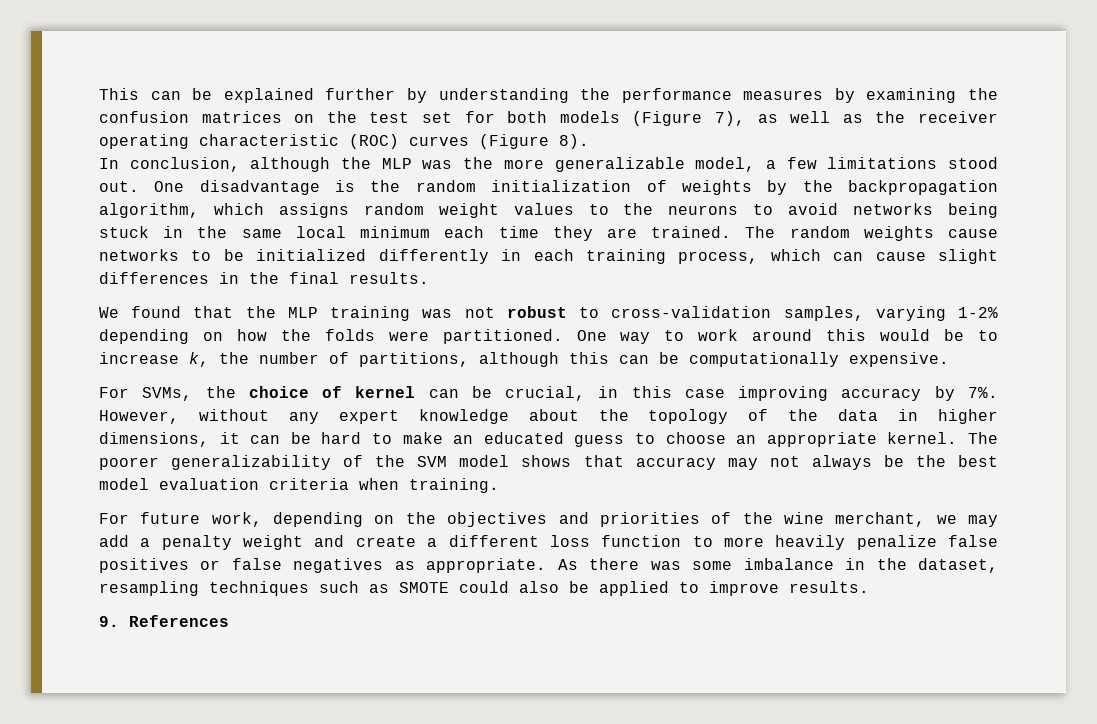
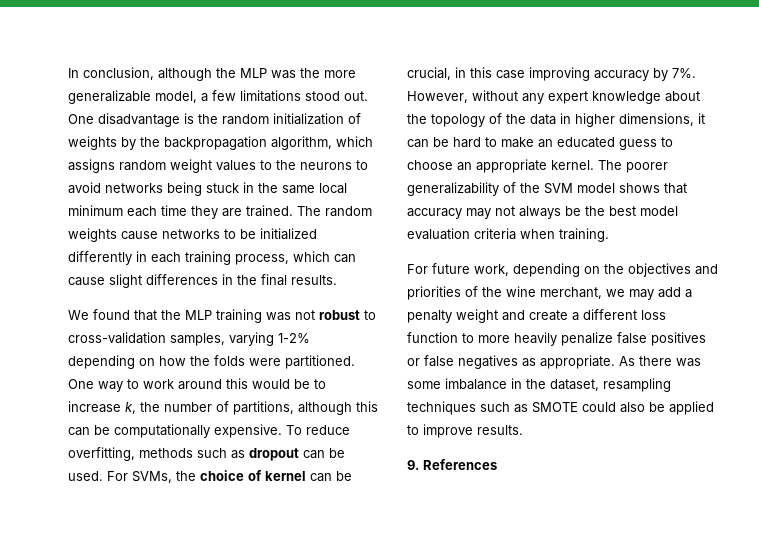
[99,88,999,103] [99,111,999,126] [99,134,589,149] This can be explained further by understanding the performance measures by examining the confusion matrices on the test set for both models (Figure 7), as well as the receiver operating characteristic (ROC) curves (Figure 8). // -> (68, 73) none
(949, 359) // -> [286,425,350,435] [68,447,345,461] [68,471,103,481] To reduce overfitting, methods such as dropout can be used.

